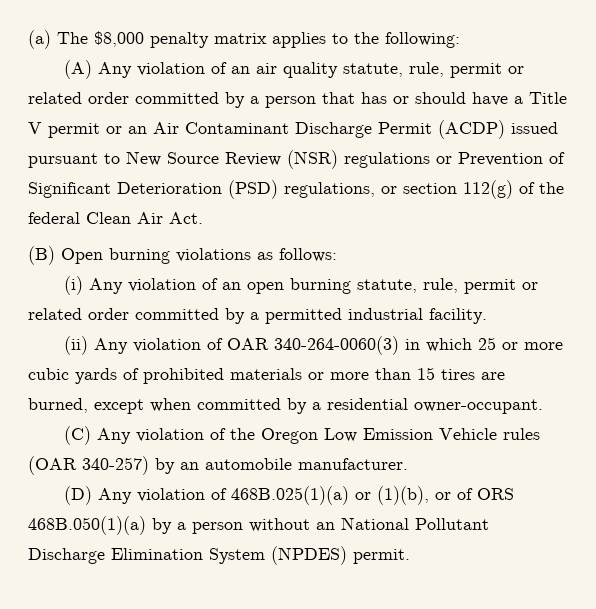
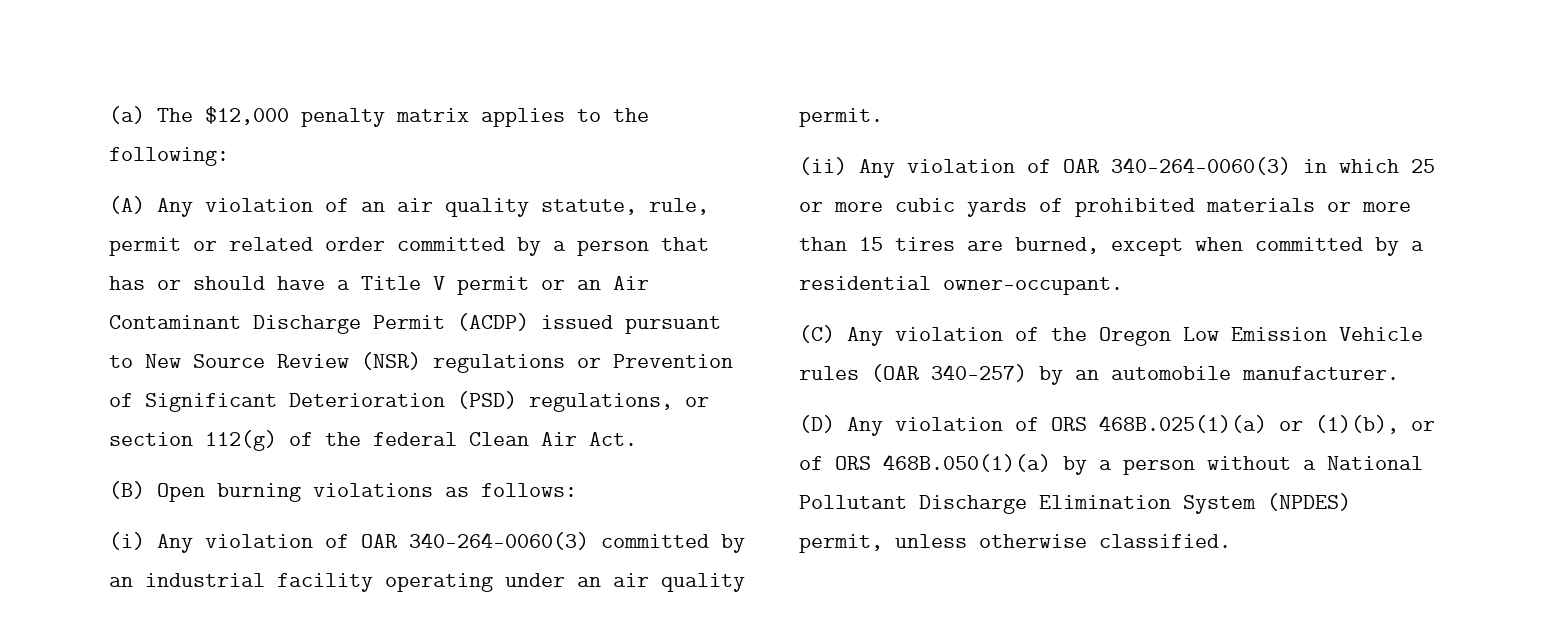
[94,31,144,47] $8,000 -> [205,106,289,125] $12,000
[221,278,538,294] [28,308,487,324] an open burning statute, rule, permit or related order committed by a permitted industrial facility. -> [361,532,745,553] [109,573,745,592] [799,108,883,127] OAR 340-264-0060(3) committed by an industrial facility operating under an air quality permit.
(227, 494) none -> [1051,417,1087,431] ORS
[316,522,335,530] an -> [1303,460,1316,470] a
[353,549,410,564] permit. -> [799,534,1231,553] permit, unless otherwise classified.

